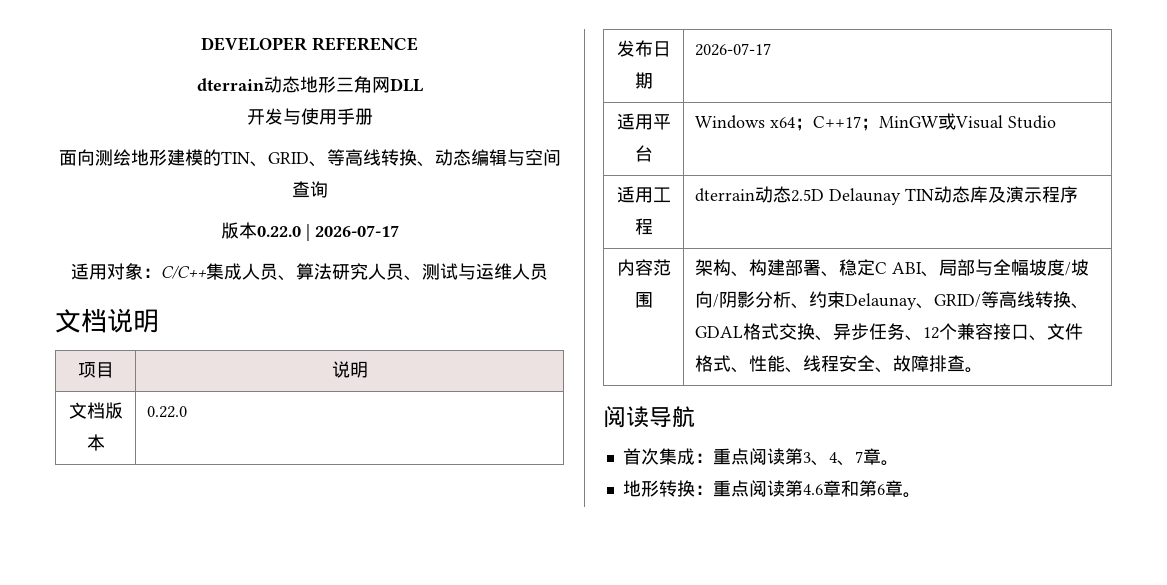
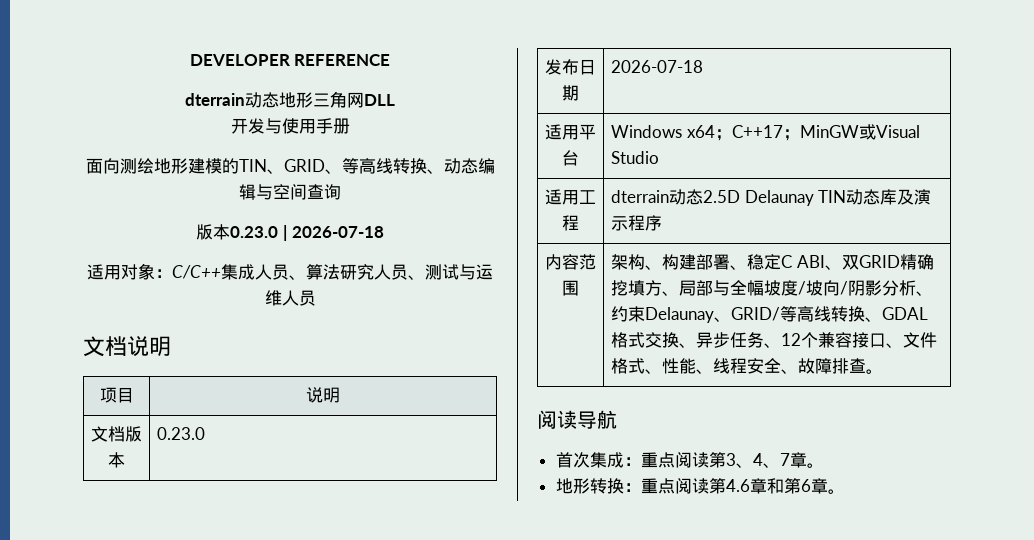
[256,224,399,241] 0.22.0 | 2026-07-17 -> [230,225,384,241] 0.23.0 | 2026-07-18
[147,406,188,418] 0.22.0 -> [156,427,205,440] 0.23.0
[695,43,772,56] 2026-07-17 -> [610,60,703,73] 2026-07-18
(940, 274) none -> [841,254,934,270] [610,280,679,296] 双GRID精确挖填方、

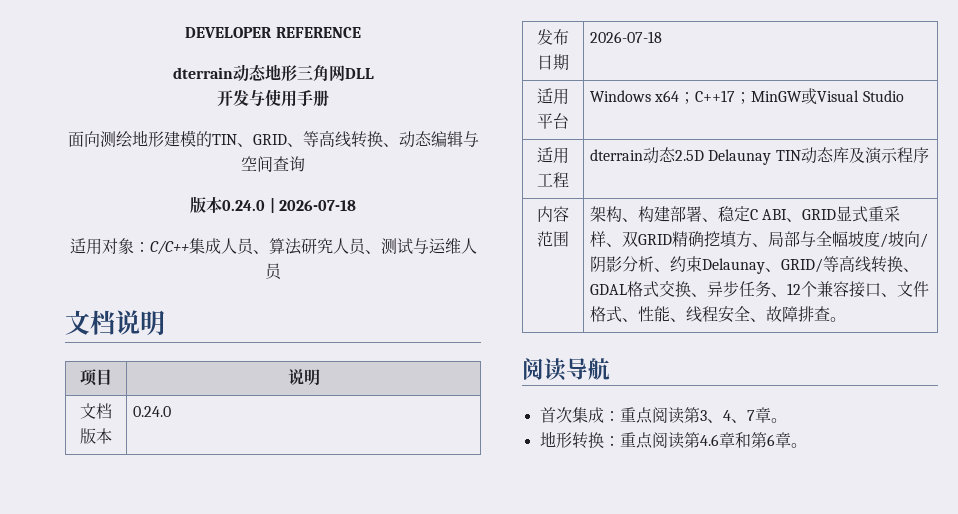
[230,226,279,238] 0.23.0 -> [222,200,266,211] 0.24.0
[156,427,205,440] 0.23.0 -> [133,406,172,417] 0.24.0
(842, 267) none -> [802,206,901,222] [590,231,623,247] GRID显式重采样、

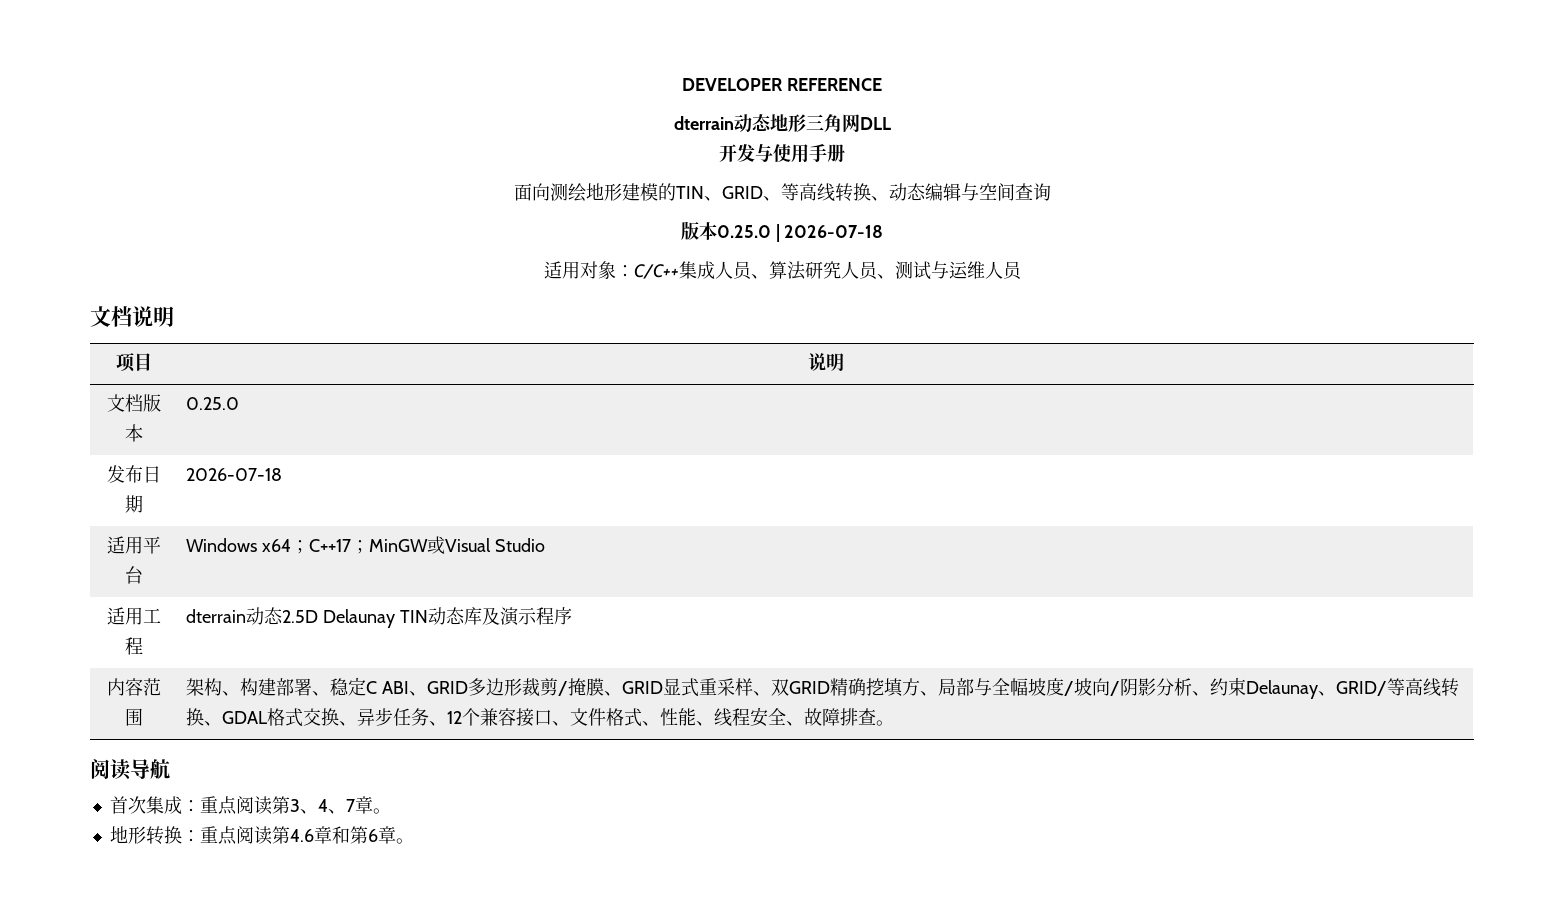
[222,200,266,211] 0.24.0 -> [716,225,771,238] 0.25.0
[133,406,172,417] 0.24.0 -> [186,397,240,410] 0.25.0
(837, 214) none -> [468,678,664,697] 多边形裁剪/掩膜、GRID

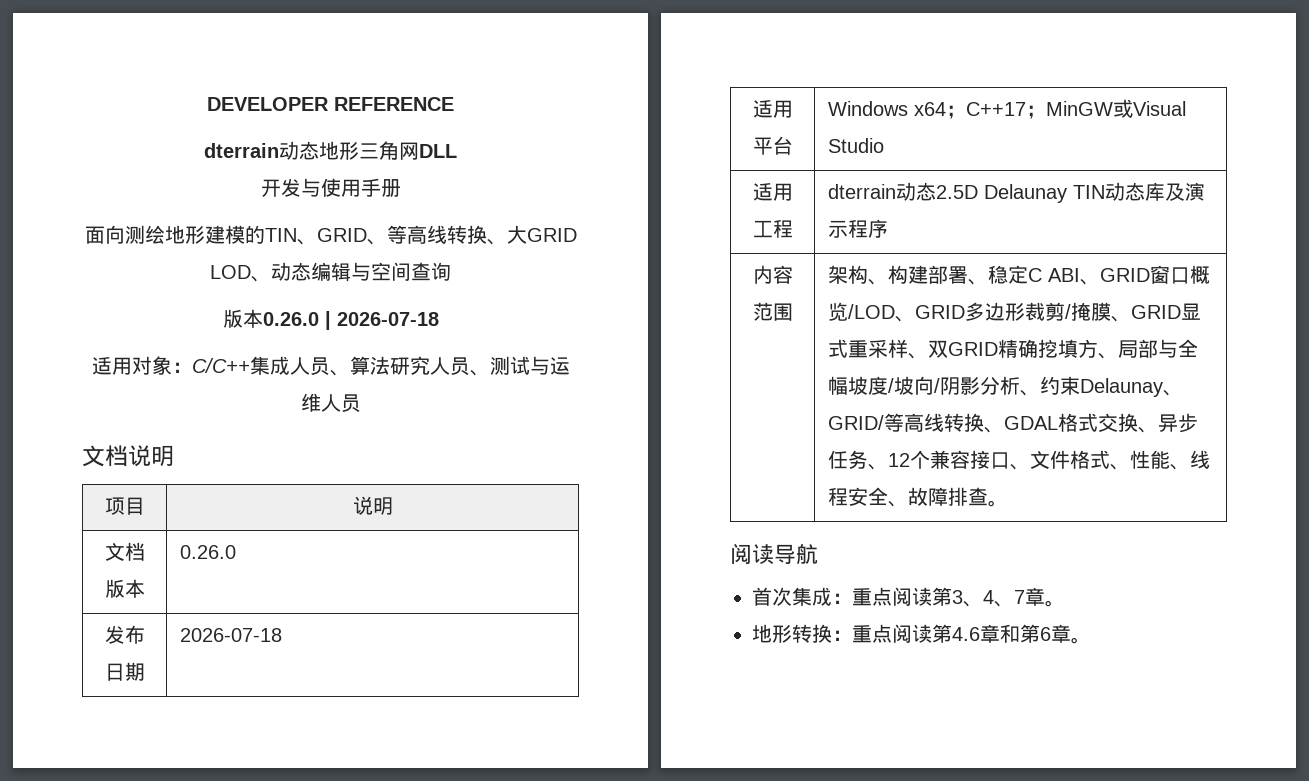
(889, 198) none -> [506,225,577,244] [210,265,271,282] 大GRID LOD、
[716,225,771,238] 0.25.0 -> [262,312,319,326] 0.26.0
[186,397,240,410] 0.25.0 -> [179,545,236,559] 0.26.0
(469, 687) none -> [1149,265,1210,284] [827,302,965,322] 窗口概览/LOD、GRID

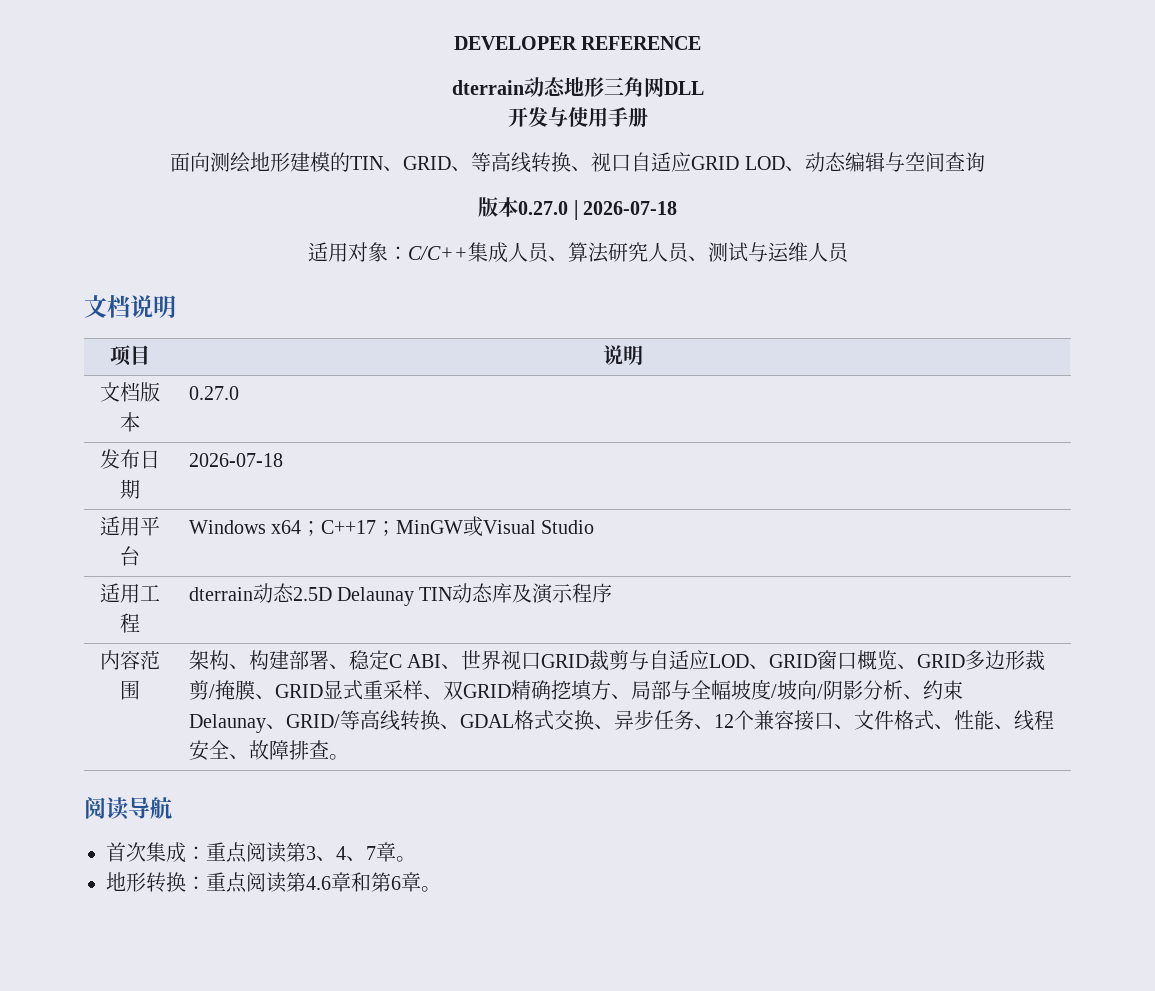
[506,225,527,244] 大 -> [591,152,692,172] 视口自适应
[262,312,319,326] 0.26.0 -> [518,201,569,215] 0.27.0
[179,545,236,559] 0.26.0 -> [188,386,239,400] 0.27.0
(1100, 282) none -> [461,650,770,671] 世界视口GRID裁剪与自适应LOD、
[847,304,895,319] /LOD -> (898, 660) none

